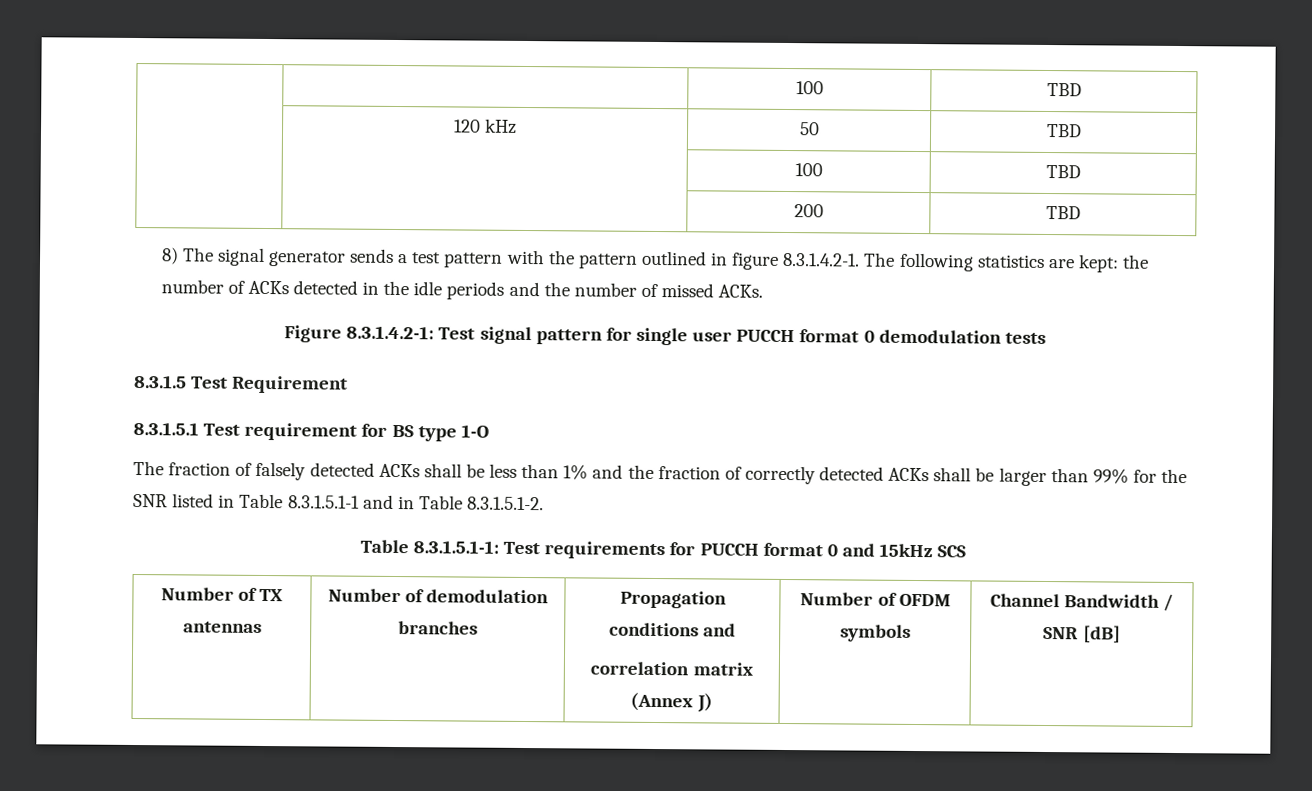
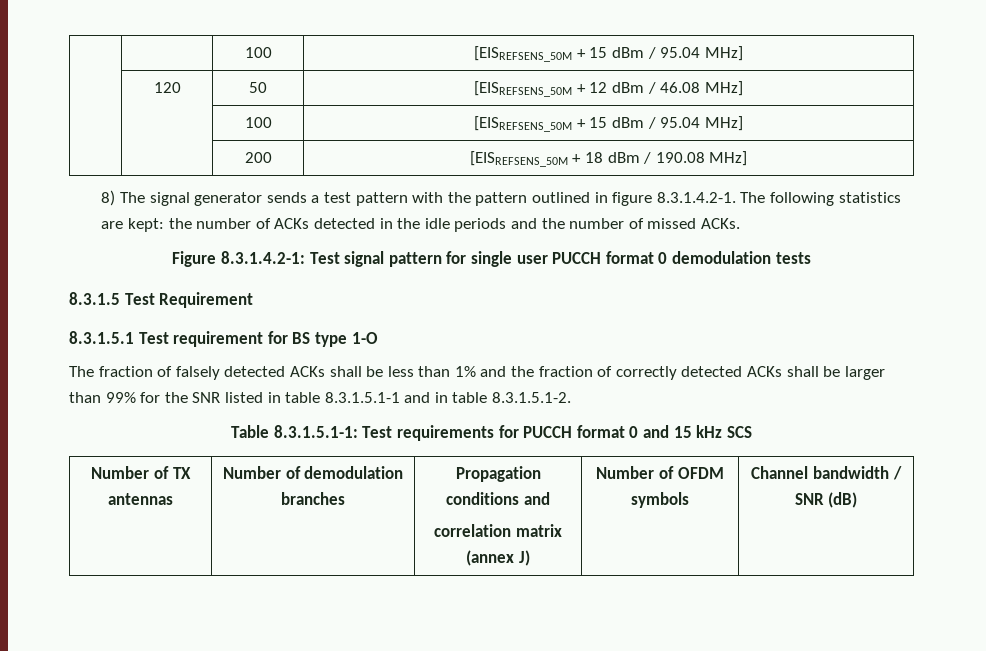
[795,81,824,95] [1046,82,1082,97] | | 100 | TBD -> [244,47,272,58] [474,46,743,62] | | 100 | [EISREFSENS_50M + 15 dBm / 95.04 MHz]
[485,118,518,134] kHz -> (181, 87) none
[1045,123,1082,138] [794,163,823,177] [1045,164,1081,179] [793,204,824,218] [1045,205,1081,220] TBD // | | 100 | TBD // | | 200 | TBD -> [474,81,743,97] [244,117,272,128] [474,116,743,132] [244,152,272,163] [469,151,748,167] [EISREFSENS_50M + 12 dBm / 46.08 MHz] // | | 100 | [EISREFSENS_50M + 15 dBm / 95.04 MHz] // | | 200 | [EISREFSENS_50M + 18 dBm / 190.08 MHz]
[239,493,284,509] Table -> [285,392,321,403] table
[418,495,463,510] Table -> [452,392,488,403] table
[879,543,934,558] 15kHz -> [673,425,723,438] 15 kHz
[630,692,694,712] (Annex -> [466,550,515,566] (annex
[1064,594,1160,608] Bandwidth -> [813,466,889,479] bandwidth
[1082,625,1121,643] [dB] -> [828,492,858,508] (dB)

